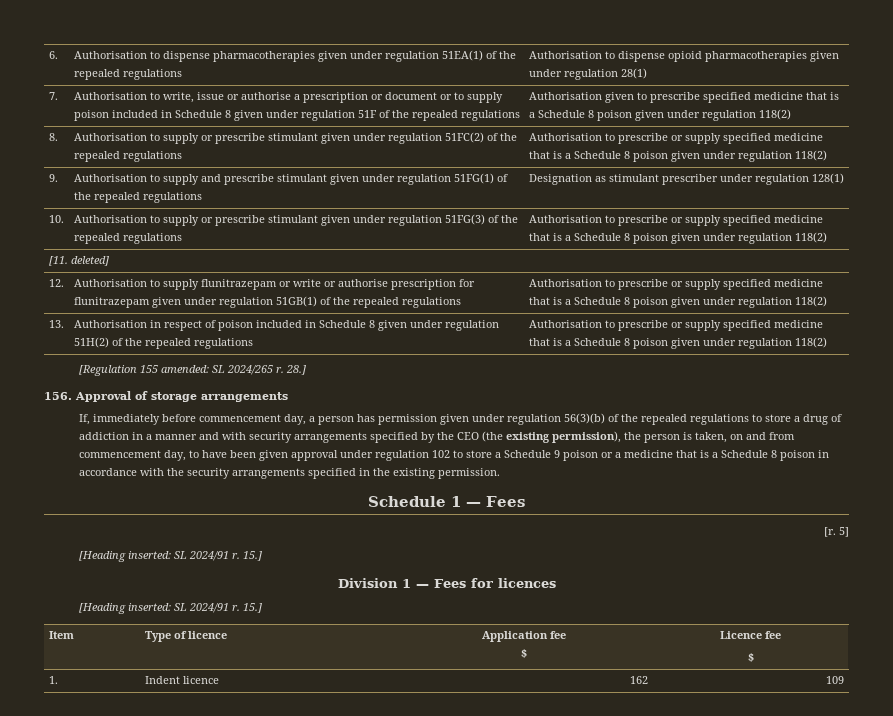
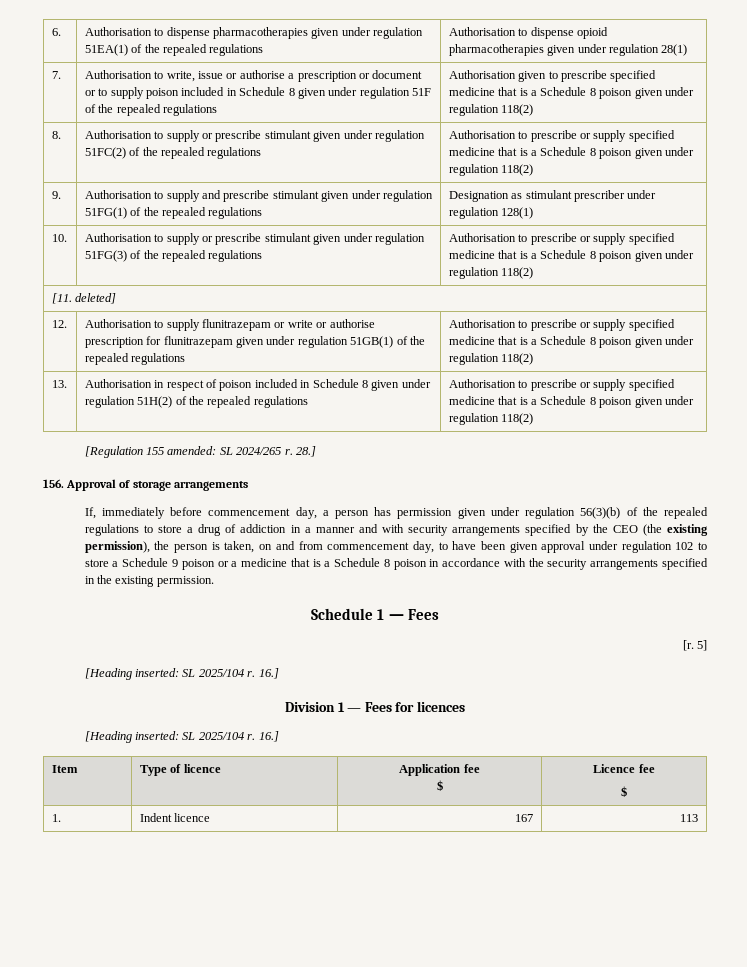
[189,551,263,561] 2024/91 r. 15.] -> [198,668,279,679] 2025/104 r. 16.]
[189,603,263,613] 2024/91 r. 15.] -> [198,731,279,742] 2025/104 r. 16.]
[630,676,649,684] [826,676,845,684] 162 | 109 -> [515,814,534,822] [680,814,699,822] 167 | 113

